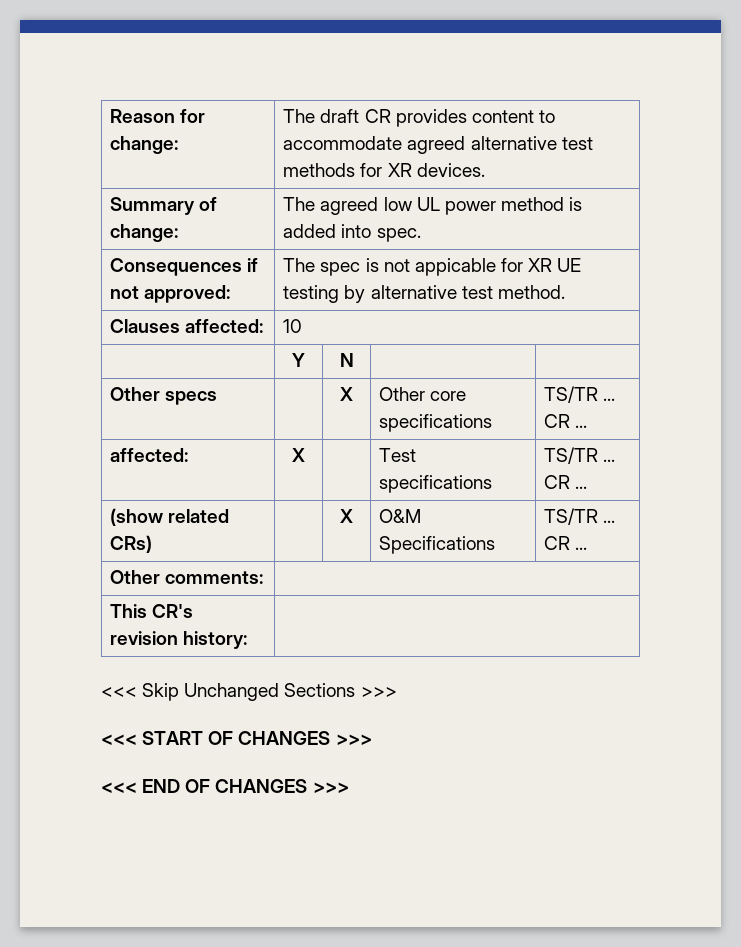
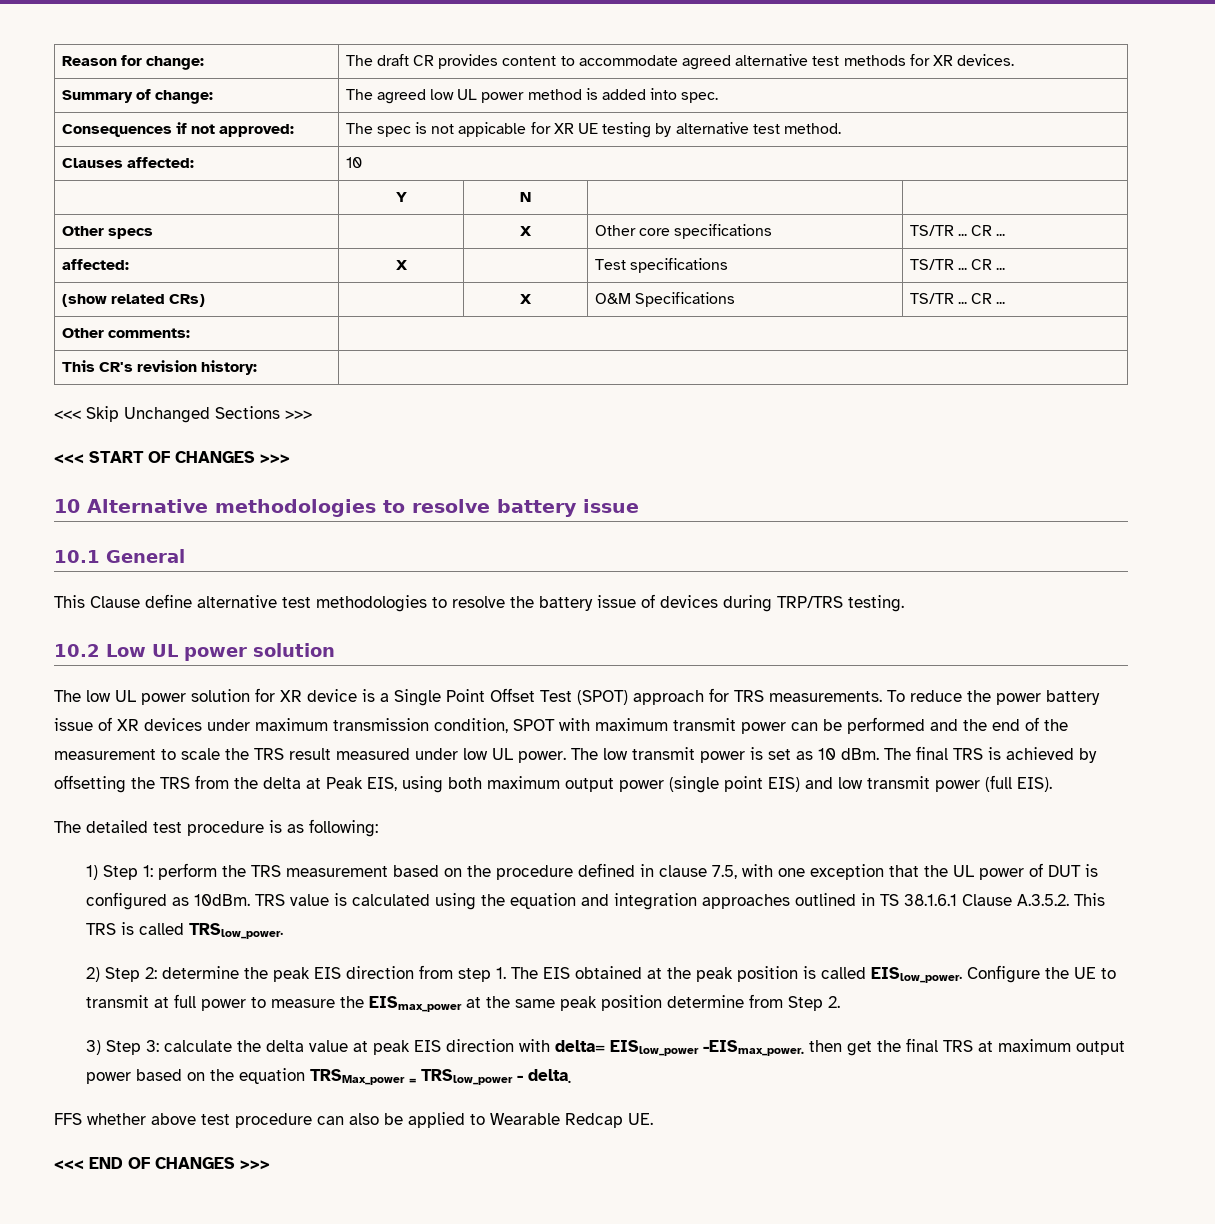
(372, 739) none -> [54,499,639,517] [54,549,185,563] [54,594,904,612] [54,643,335,661] [54,688,1100,706] [54,717,1068,734] [54,746,1097,763] [54,775,1052,793] [54,819,378,837] [85,863,1098,880] [85,892,1105,910] [85,922,283,939] [85,965,1116,983] [85,994,840,1012] [85,1038,1125,1056] [85,1068,571,1085] [54,1112,653,1128] // 10 Alternative methodologies to resolve battery issue // 10.1 General // This Clause define alternative test methodologies to resolve the battery issue of devices during TRP/TRS testing. // 10.2 Low UL power solution // The low UL power solution for XR device is a Single Point Offset Test (SPOT) approach for TRS measurements. To reduce the power battery issue of XR devices under maximum transmission condition, SPOT with maximum transmit power can be performed and the end of the measurement to scale the TRS result measured under low UL power. The low transmit power is set as 10 dBm. The final TRS is achieved by offsetting the TRS from the delta at Peak EIS, using both maximum output power (single point EIS) and low transmit power (full EIS). // The detailed test procedure is as following: // 1) Step 1: perform the TRS measurement based on the procedure defined in clause 7.5, with one exception that the UL power of DUT is configured as 10dBm. TRS value is calculated using the equation and integration approaches outlined in TS 38.1.6.1 Clause A.3.5.2. This TRS is called TRSlow_power. // 2) Step 2: determine the peak EIS direction from step 1. The EIS obtained at the peak position is called EISlow_power. Configure the UE to transmit at full power to measure the EISmax_power at the same peak position determine from Step 2. // 3) Step 3: calculate the delta value at peak EIS direction with delta= EISlow_power -EISmax_power. then get the final TRS at maximum output power based on the equation TRSMax_power = TRSlow_power - delta. // FFS whether above test procedure can also be applied to Wearable Redcap UE.

